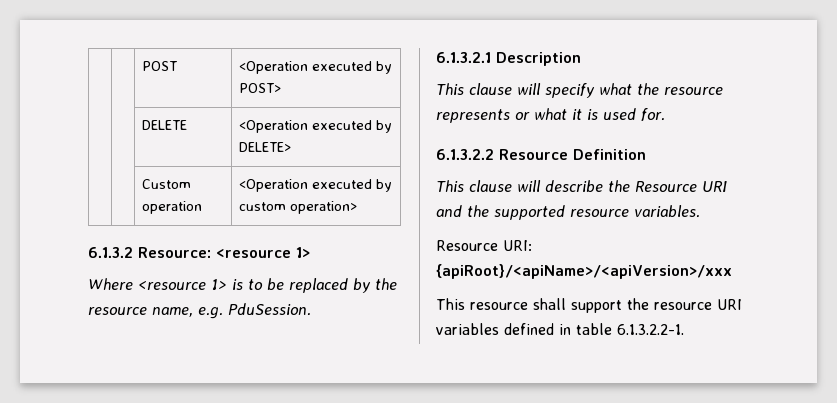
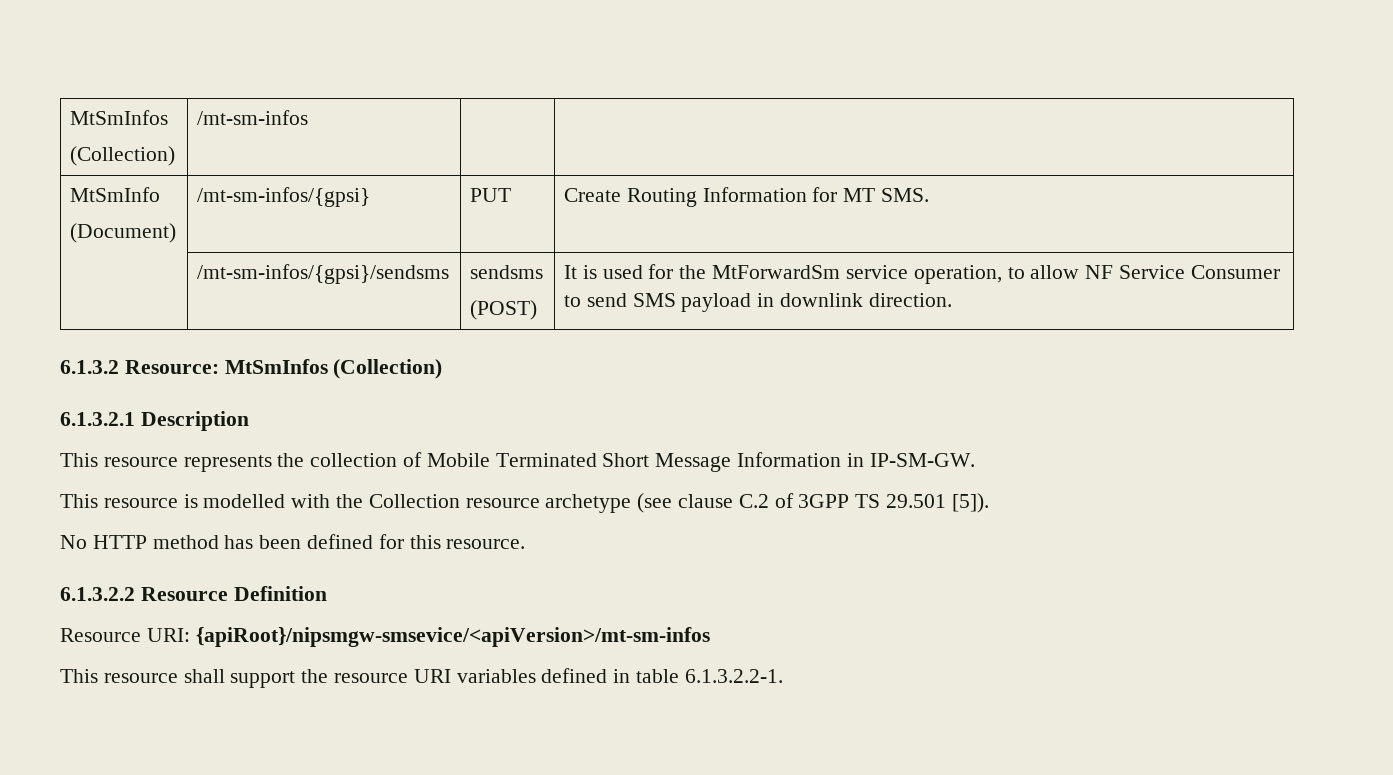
[141,61,177,71] [238,61,392,74] [238,83,281,93] [141,120,187,130] [238,120,392,133] [238,142,291,152] [141,179,191,189] [141,201,202,214] [238,179,392,192] [238,201,357,214] [88,247,310,258] [88,278,397,293] [88,303,311,319] [436,52,581,66] [436,83,723,98] [436,108,665,123] [436,149,646,160] [436,180,727,192] [436,205,700,220] | | POST | <Operation executed by POST> // | | DELETE | <Operation executed by DELETE> // | | Custom operation | <Operation executed by custom operation> // 6.1.3.2 Resource: <resource 1> // Where <resource 1> is to be replaced by the resource name, e.g. PduSession. // 6.1.3.2.1 Description // This clause will specify what the resource represents or what it is used for. // 6.1.3.2.2 Resource Definition // This clause will describe the Resource URI and the supported resource variables. -> [70,110,169,125] [70,146,176,166] [197,110,309,125] [70,187,161,202] [70,223,177,243] [197,187,371,207] [470,188,512,202] [564,187,930,207] [197,264,450,284] [470,265,544,279] [470,300,538,320] [564,264,1280,284] [564,293,952,312] [60,359,443,379] [60,411,249,431] [60,452,975,472] [60,493,989,513] [60,534,526,549] [60,586,327,601] MtSmInfos // (Collection) | /mt-sm-infos | | // MtSmInfo // (Document) | /mt-sm-infos/{gpsi} | PUT | Create Routing Information for MT SMS. // | /mt-sm-infos/{gpsi}/sendsms | sendsms // (POST) | It is used for the MtForwardSm service operation, to allow NF Service Consumer to send SMS payload in downlink direction. // 6.1.3.2 Resource: MtSmInfos (Collection) // 6.1.3.2.1 Description // This resource represents the collection of Mobile Terminated Short Message Information in IP-SM-GW. // This resource is modelled with the Collection resource archetype (see clause C.2 of 3GPP TS 29.501 [5]). // No HTTP method has been defined for this resource. // 6.1.3.2.2 Resource Definition
[436,264,732,279] {apiRoot}/<apiName>/<apiVersion>/xxx -> [195,627,710,647] {apiRoot}/nipsmgw-smsevice/<apiVersion>/mt-sm-infos

